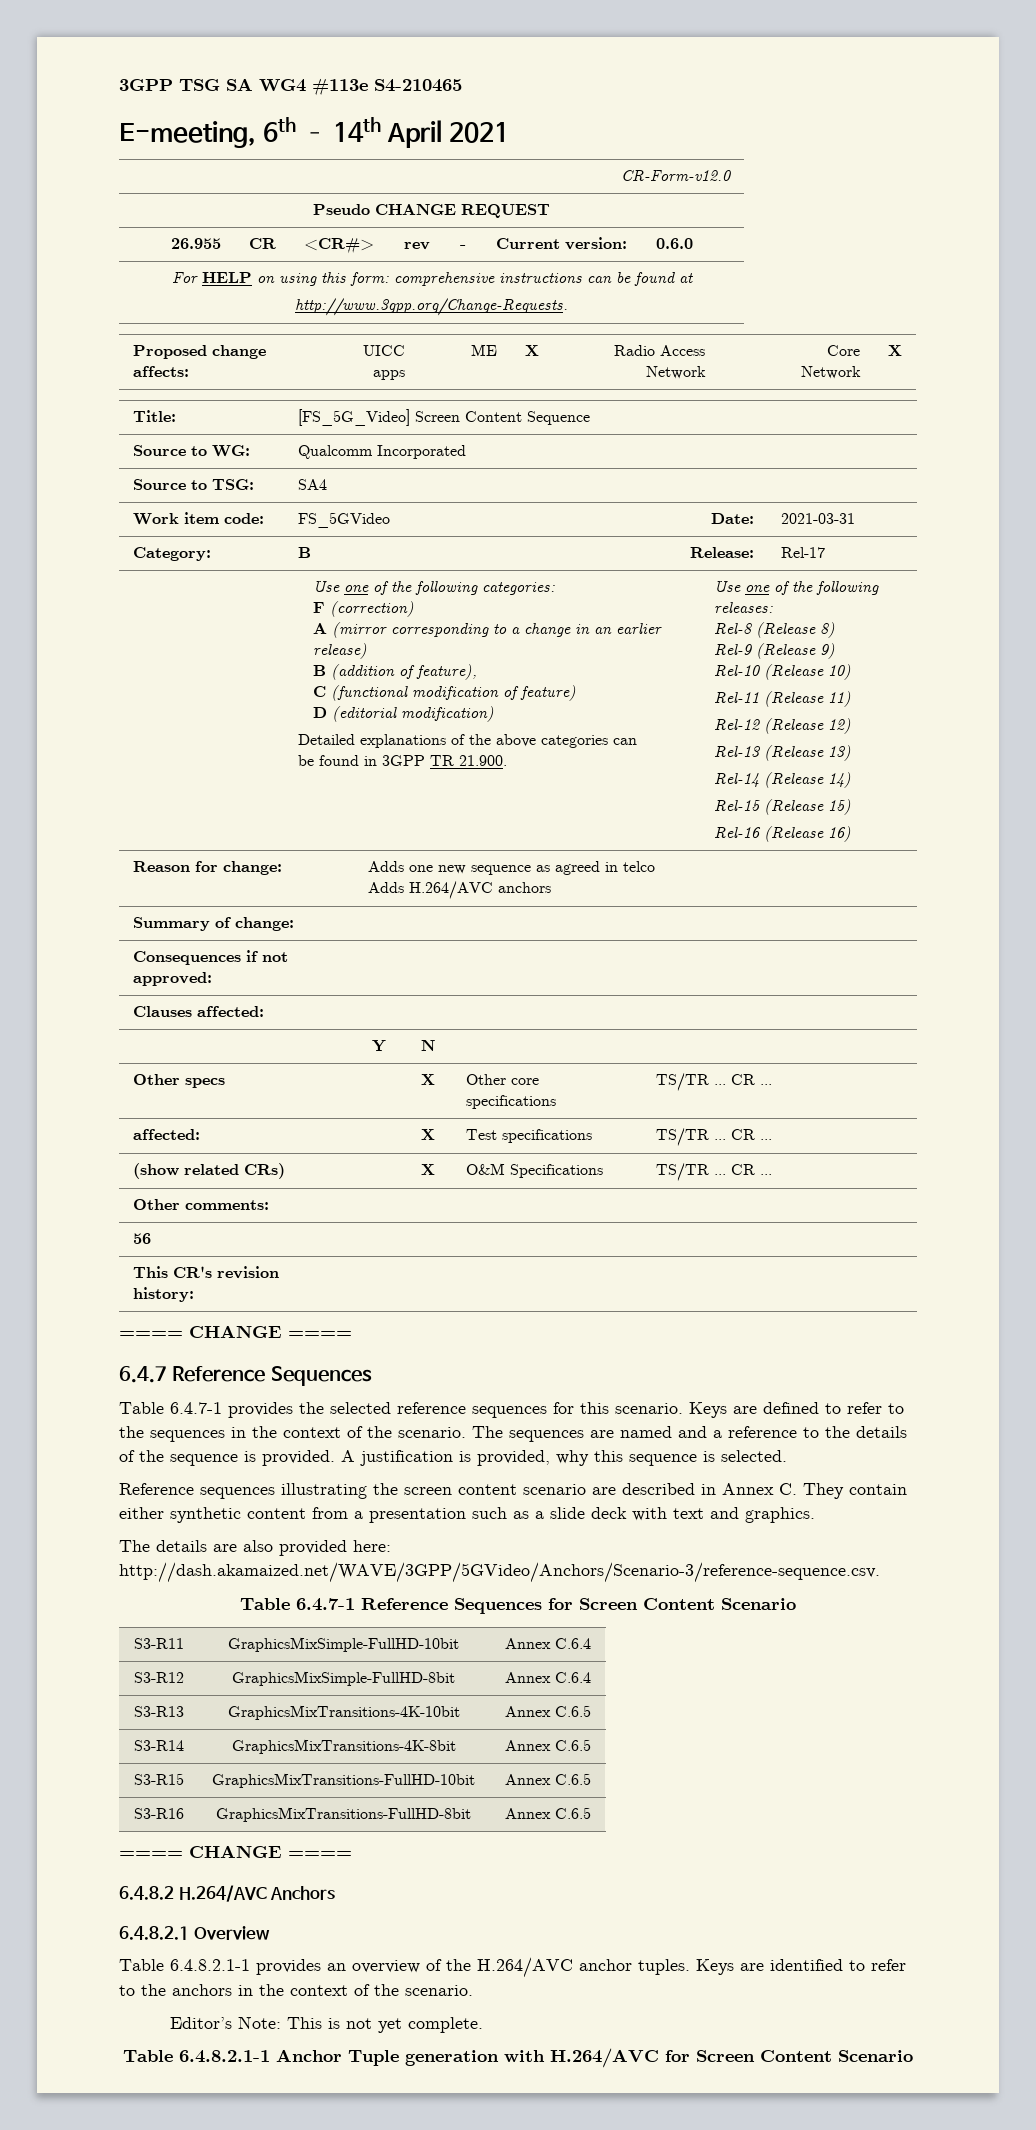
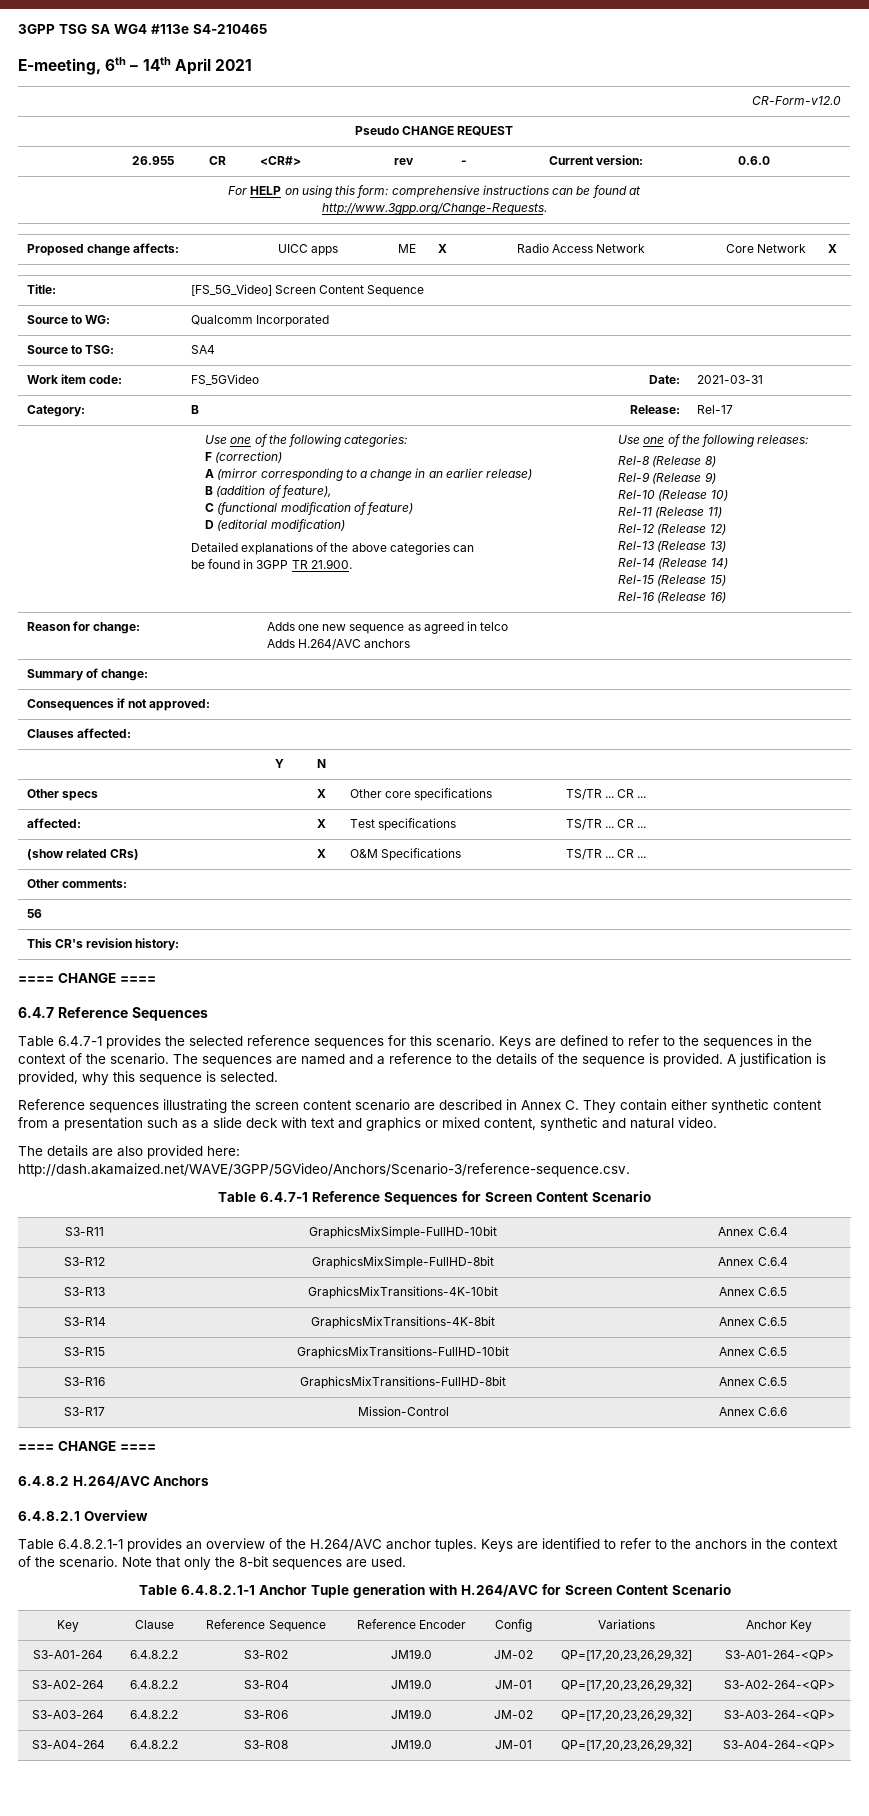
[745,1507,815,1523] graphics. -> [366,1117,717,1131] graphics or mixed content, synthetic and natural video.
(591, 1813) none -> [64,1407,105,1416] [357,1406,449,1416] [718,1407,788,1416] // S3-R17 | Mission-Control | Annex C.6.6
[169,2016,483,2033] // Editor’s Note: This is not yet complete. -> [122,1556,406,1570] Note that only the 8-bit sequences are used.
(913, 2056) none -> [57,1620,79,1632] [134,1620,174,1629] [206,1619,326,1632] [356,1619,467,1629] [494,1619,532,1632] [597,1619,655,1629] [745,1620,813,1632] [33,1650,103,1659] [130,1650,178,1659] [244,1650,288,1659] [391,1649,432,1659] [493,1650,533,1659] [560,1649,692,1661] [724,1650,834,1660] [32,1680,104,1689] [130,1680,178,1689] [243,1680,289,1689] [391,1679,432,1689] [494,1680,532,1689] [560,1679,692,1691] [723,1680,835,1690] [32,1710,104,1719] [130,1710,178,1719] [244,1710,288,1719] [391,1709,432,1719] [493,1710,533,1719] [560,1709,692,1721] [723,1710,835,1720] [31,1740,105,1749] [130,1740,178,1749] [244,1740,288,1749] [391,1739,432,1749] [494,1740,532,1749] [560,1739,692,1751] [723,1740,835,1750] // Key | Clause | Reference Sequence | Reference Encoder | Config | Variations | Anchor Key // S3-A01-264 | 6.4.8.2.2 | S3-R02 | JM19.0 | JM-02 | QP=[17,20,23,26,29,32] | S3-A01-264-<QP> // S3-A02-264 | 6.4.8.2.2 | S3-R04 | JM19.0 | JM-01 | QP=[17,20,23,26,29,32] | S3-A02-264-<QP> // S3-A03-264 | 6.4.8.2.2 | S3-R06 | JM19.0 | JM-02 | QP=[17,20,23,26,29,32] | S3-A03-264-<QP> // S3-A04-264 | 6.4.8.2.2 | S3-R08 | JM19.0 | JM-01 | QP=[17,20,23,26,29,32] | S3-A04-264-<QP>

